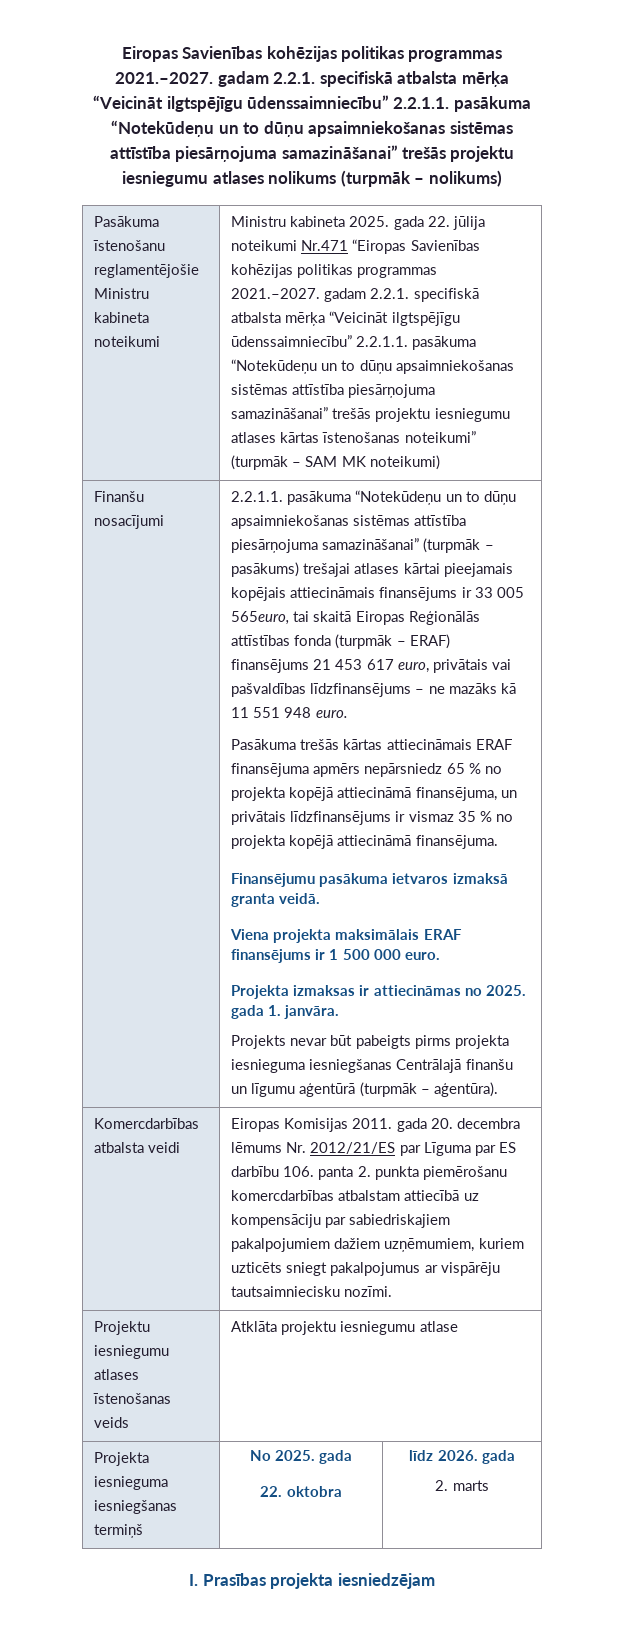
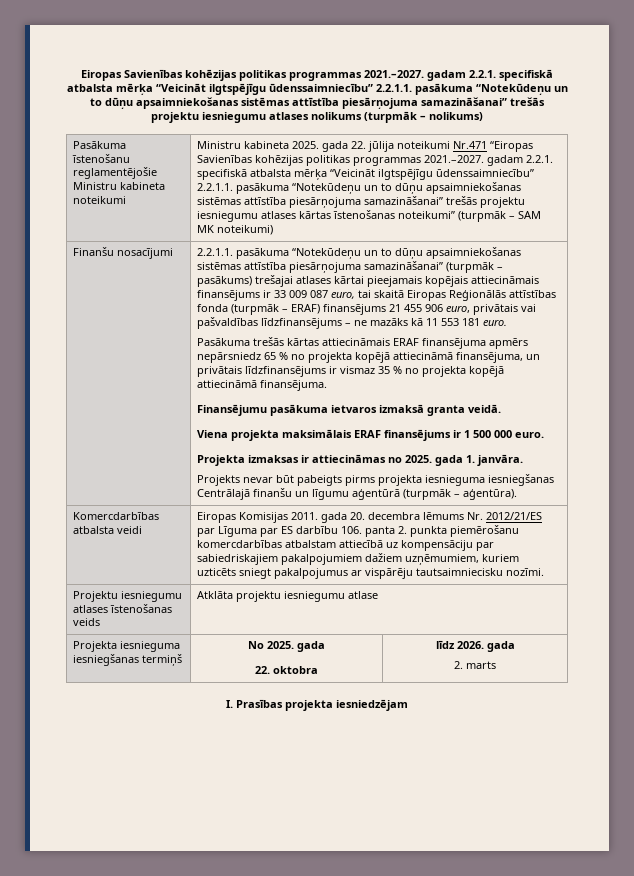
[496,587,524,598] [231,611,290,625] 005 565euro, -> [289,290,356,299] 009 087 euro,
[335,659,394,670] 453 617 -> [404,304,444,312] 455 906
[253,707,312,718] 551 948 -> [441,318,481,326] 553 181

